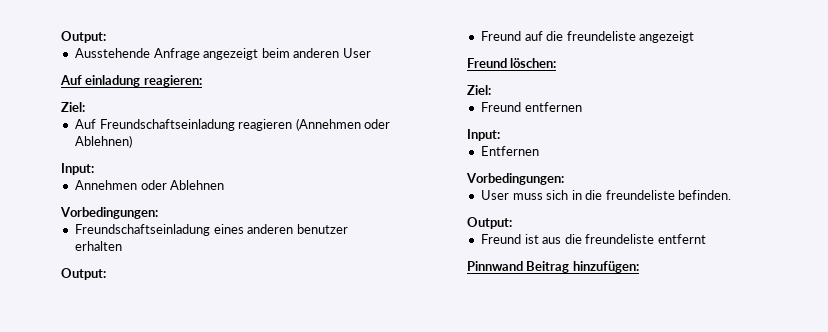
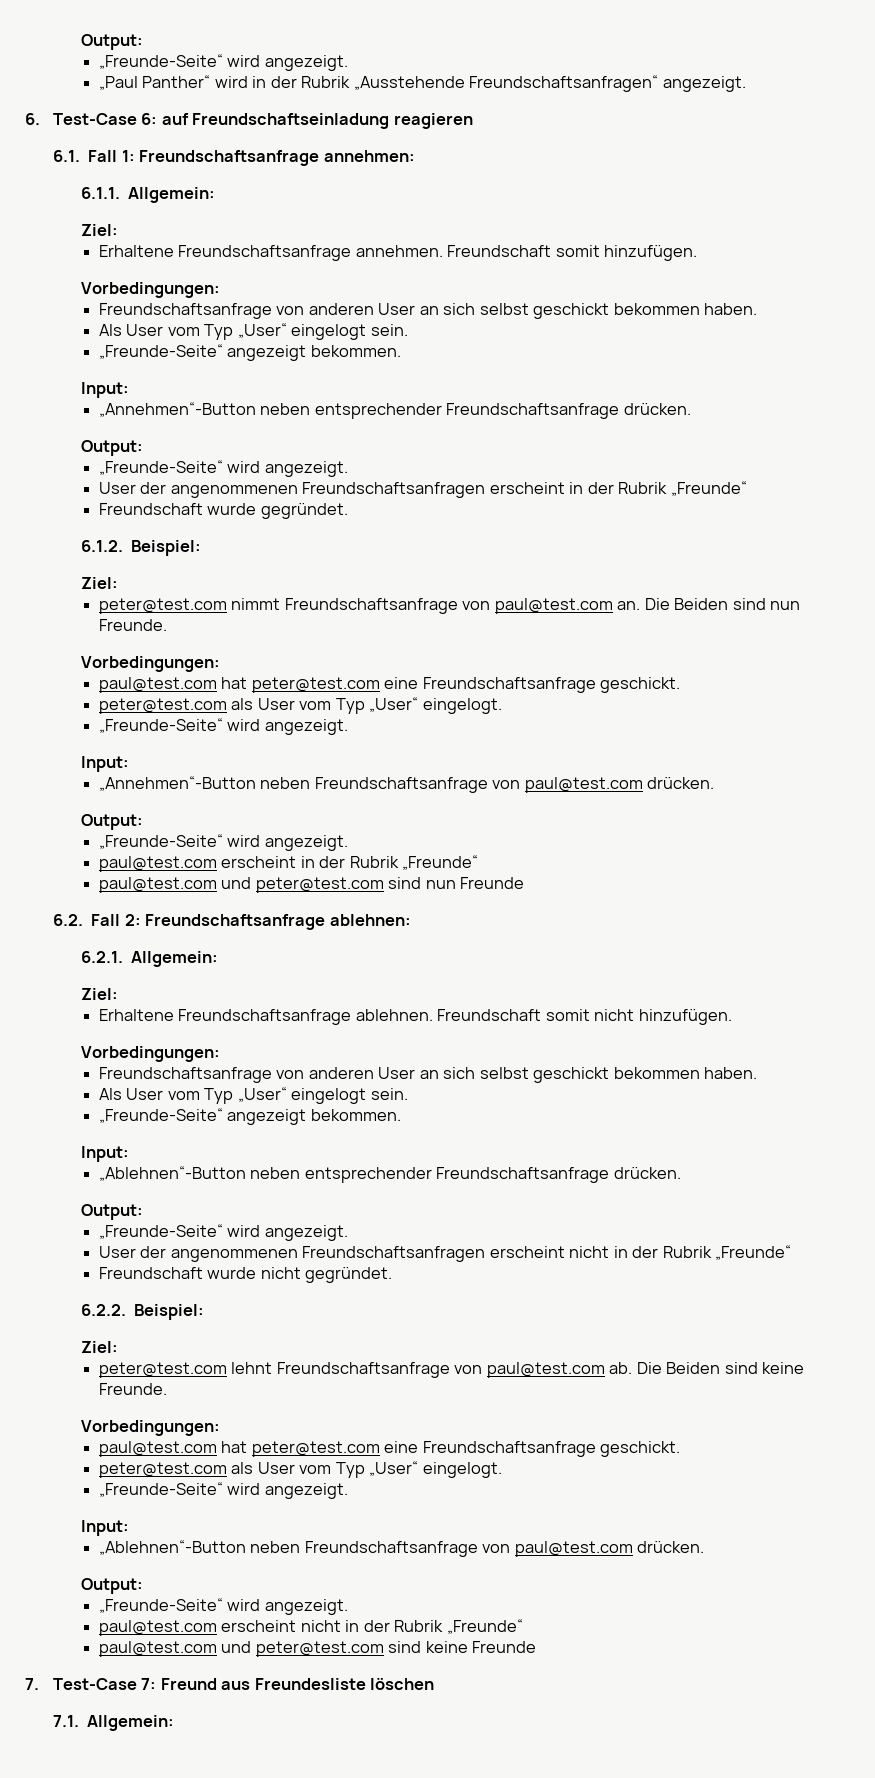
[60,31,106,43] [75,48,371,60] [59,75,202,87] [60,102,85,112] [75,118,391,131] [75,135,133,148] [60,163,94,175] [75,180,225,190] [59,207,158,219] [75,224,348,236] [75,241,123,251] [60,268,106,280] [481,31,695,43] [466,58,557,68] [466,85,491,95] [481,102,582,112] [466,129,500,141] [481,146,540,156] [465,173,564,185] [481,190,732,200] [466,217,512,229] [481,234,706,244] [466,261,639,273] Output: // Ausstehende Anfrage angezeigt beim anderen User // Auf einladung reagieren: // Ziel: // Auf Freundschaftseinladung reagieren (Annehmen oder Ablehnen) // Input: // Annehmen oder Ablehnen // Vorbedingungen: // Freundschaftseinladung eines anderen benutzer erhalten // Output: // Freund auf die freundeliste angezeigt // Freund löschen: // Ziel: // Freund entfernen // Input: // Entfernen // Vorbedingungen: // User muss sich in die freundeliste befinden. // Output: // Freund ist aus die freundeliste entfernt // Pinnwand Beitrag hinzufügen: -> [80,34,143,50] [99,54,348,71] [99,75,746,92] [25,113,473,129] [52,150,415,166] [80,187,216,203] [80,224,118,236] [99,245,698,261] [80,282,220,298] [99,303,758,319] [99,323,408,340] [99,344,401,361] [80,382,129,398] [99,402,691,419] [80,440,143,456] [99,460,348,477] [99,481,747,498] [99,503,348,519] [80,540,202,556] [80,577,118,589] [99,598,801,614] [99,619,168,631] [80,656,220,672] [99,677,681,693] [99,697,502,714] [99,718,348,735] [80,756,129,772] [99,776,715,793] [80,814,143,830] [99,834,348,851] [99,855,479,872] [99,877,525,893] [52,914,411,930] [80,951,219,967] [80,988,118,1000] [99,1009,732,1025] [80,1046,220,1062] [99,1067,758,1083] [99,1087,408,1104] [99,1108,401,1125] [80,1146,129,1162] [99,1166,681,1183] [80,1204,143,1220] [99,1224,348,1241] [99,1245,792,1262] [99,1267,393,1283] [80,1304,205,1320] [80,1341,118,1353] [99,1362,805,1378] [99,1383,168,1395] [80,1420,220,1436] [99,1441,681,1457] [99,1461,502,1478] [99,1482,348,1499] [80,1520,129,1536] [99,1540,705,1557] [80,1578,143,1594] [99,1598,348,1615] [99,1619,523,1636] [99,1641,537,1657] [25,1678,435,1690] [52,1715,175,1731] Output: // „Freunde-Seite“ wird angezeigt. // „Paul Panther“ wird in der Rubrik „Ausstehende Freundschaftsanfragen“ angezeigt. // 6. Test-Case 6: auf Freundschaftseinladung reagieren // 6.1. Fall 1: Freundschaftsanfrage annehmen: // 6.1.1. Allgemein: // Ziel: // Erhaltene Freundschaftsanfrage annehmen. Freundschaft somit hinzufügen. // Vorbedingungen: // Freundschaftsanfrage von anderen User an sich selbst geschickt bekommen haben. // Als User vom Typ „User“ eingelogt sein. // „Freunde-Seite“ angezeigt bekommen. // Input: // „Annehmen“-Button neben entsprechender Freundschaftsanfrage drücken. // Output: // „Freunde-Seite“ wird angezeigt. // User der angenommenen Freundschaftsanfragen erscheint in der Rubrik „Freunde“ // Freundschaft wurde gegründet. // 6.1.2. Beispiel: // Ziel: // peter@test.com nimmt Freundschaftsanfrage von paul@test.com an. Die Beiden sind nun Freunde. // Vorbedingungen: // paul@test.com hat peter@test.com eine Freundschaftsanfrage geschickt. // peter@test.com als User vom Typ „User“ eingelogt. // „Freunde-Seite“ wird angezeigt. // Input: // „Annehmen“-Button neben Freundschaftsanfrage von paul@test.com drücken. // Output: // „Freunde-Seite“ wird angezeigt. // paul@test.com erscheint in der Rubrik „Freunde“ // paul@test.com und peter@test.com sind nun Freunde // 6.2. Fall 2: Freundschaftsanfrage ablehnen: // 6.2.1. Allgemein: // Ziel: // Erhaltene Freundschaftsanfrage ablehnen. Freundschaft somit nicht hinzufügen. // Vorbedingungen: // Freundschaftsanfrage von anderen User an sich selbst geschickt bekommen haben. // Als User vom Typ „User“ eingelogt sein. // „Freunde-Seite“ angezeigt bekommen. // Input: // „Ablehnen“-Button neben entsprechender Freundschaftsanfrage drücken. // Output: // „Freunde-Seite“ wird angezeigt. // User der angenommenen Freundschaftsanfragen erscheint nicht in der Rubrik „Freunde“ // Freundschaft wurde nicht gegründet. // 6.2.2. Beispiel: // Ziel: // peter@test.com lehnt Freundschaftsanfrage von paul@test.com ab. Die Beiden sind keine Freunde. // Vorbedingungen: // paul@test.com hat peter@test.com eine Freundschaftsanfrage geschickt. // peter@test.com als User vom Typ „User“ eingelogt. // „Freunde-Seite“ wird angezeigt. // Input: // „Ablehnen“-Button neben Freundschaftsanfrage von paul@test.com drücken. // Output: // „Freunde-Seite“ wird angezeigt. // paul@test.com erscheint nicht in der Rubrik „Freunde“ // paul@test.com und peter@test.com sind keine Freunde // 7. Test-Case 7: Freund aus Freundesliste löschen // 7.1. Allgemein:

